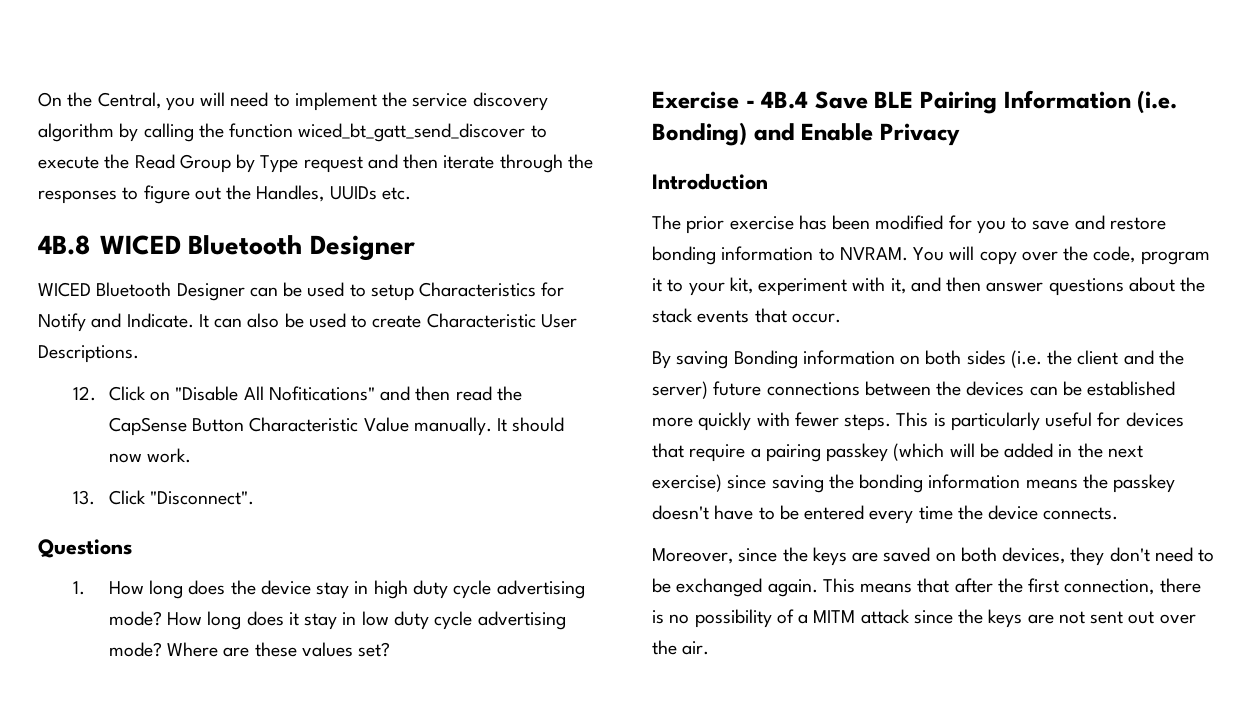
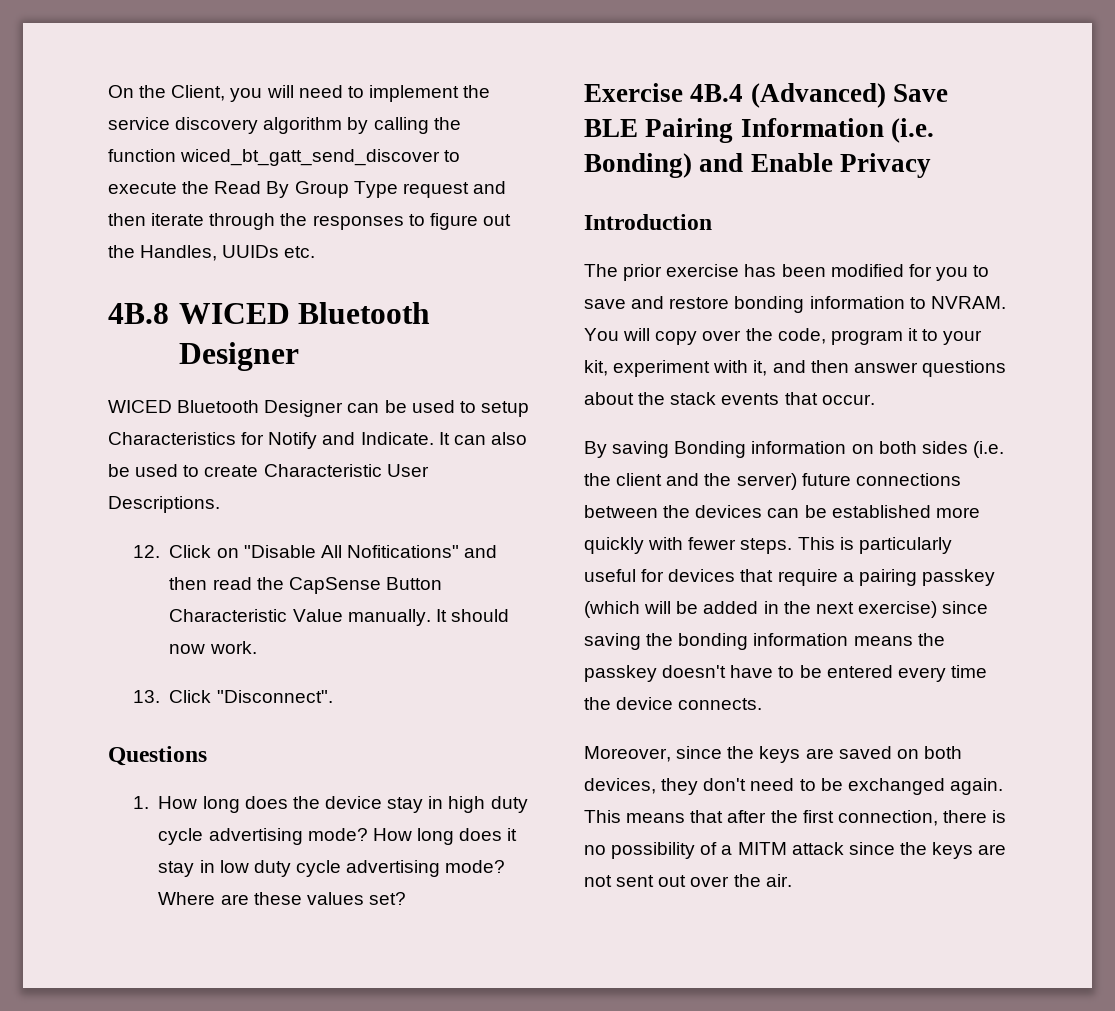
[97,92,161,109] Central, -> [171,85,226,101] Client,
[179,154,256,173] Group by -> [266,181,349,198] By Group
[745,91,809,109] - 4B.4 -> [690,83,886,108] 4B.4 (Advanced)

